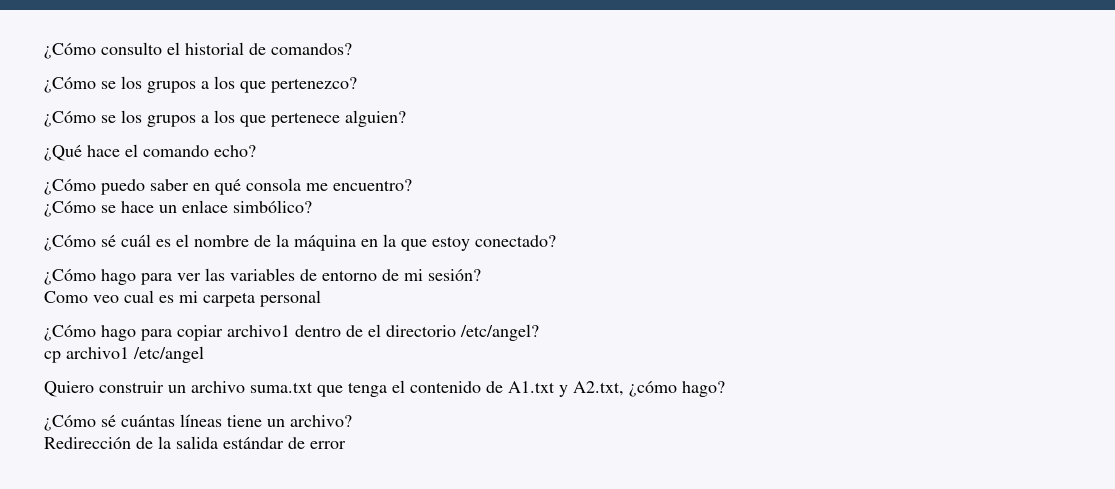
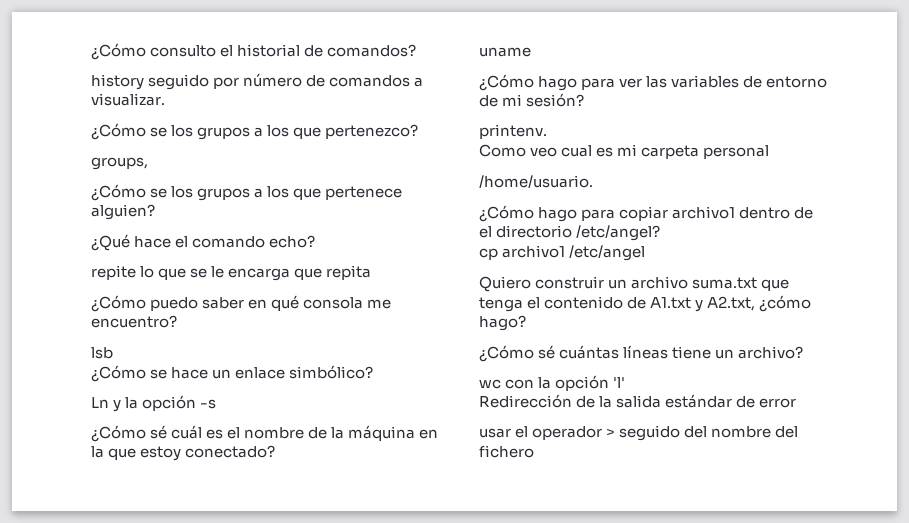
(352, 49) none -> [91,73,424,90] [91,93,165,106] // history seguido por número de comandos a visualizar.
(357, 85) none -> [91,157,148,170] // groups,
(256, 151) none -> [91,265,372,281] // repite lo que se le encarga que repita
(412, 185) none -> [91,347,113,359] // lsb
(312, 206) none -> [91,395,217,412] // Ln y la opción -s
(556, 241) none -> [479,47,531,57] // uname
(481, 275) none -> [479,124,547,139] // printenv.
(321, 298) none -> [479,175,593,188] // /home/usuario.
(352, 421) none -> [479,375,626,391] // wc con la opción 'l'
(346, 445) none -> [479,425,799,441] [479,445,534,458] // usar el operador > seguido del nombre del fichero

